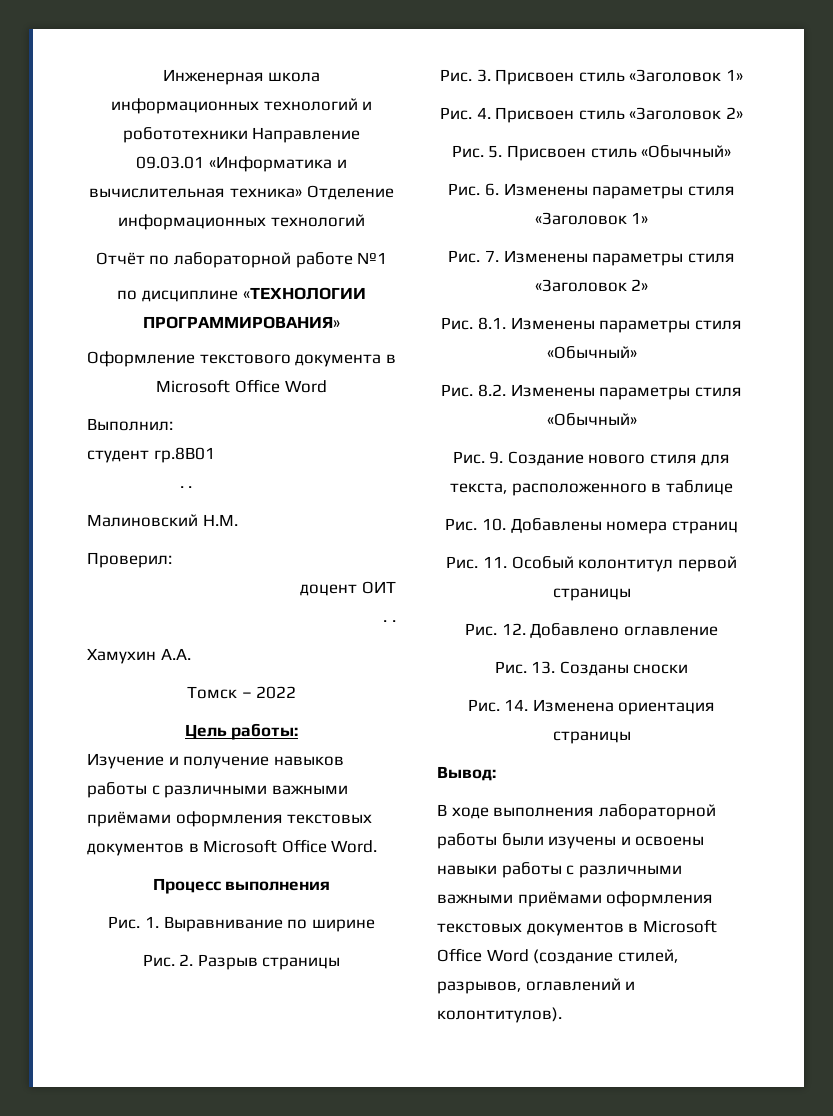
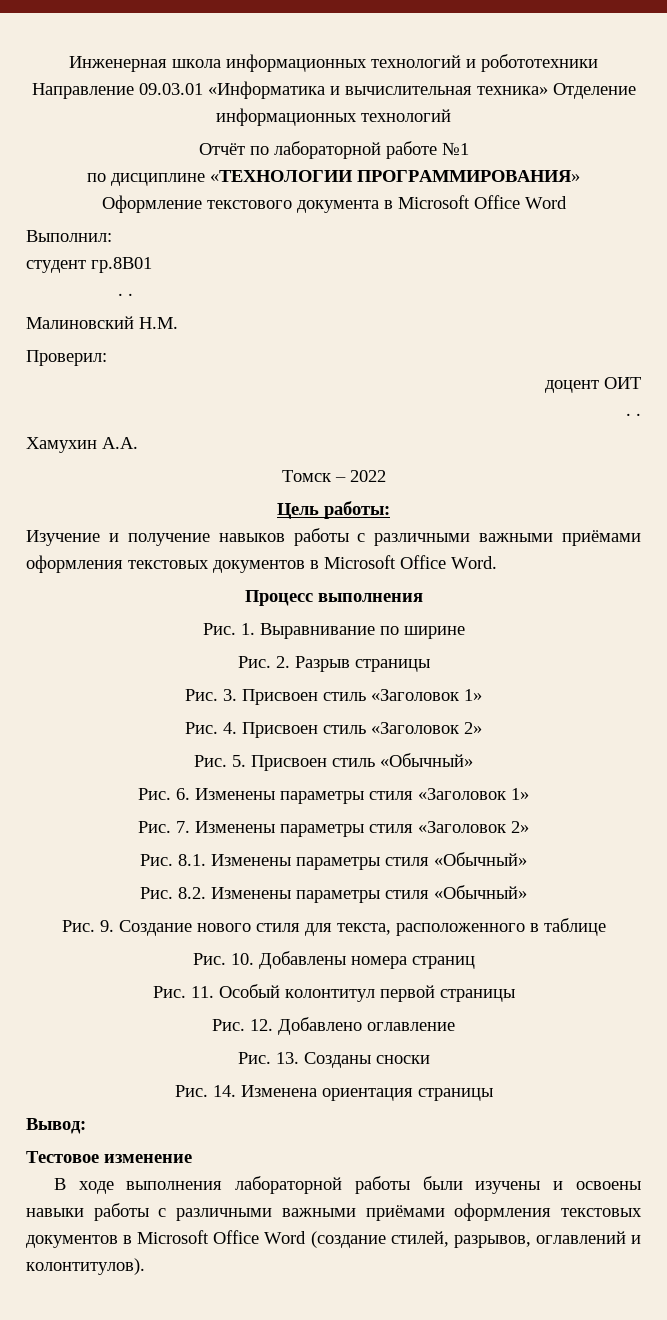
(496, 773) none -> [26,1151,192,1163] // Тестовое изменение

